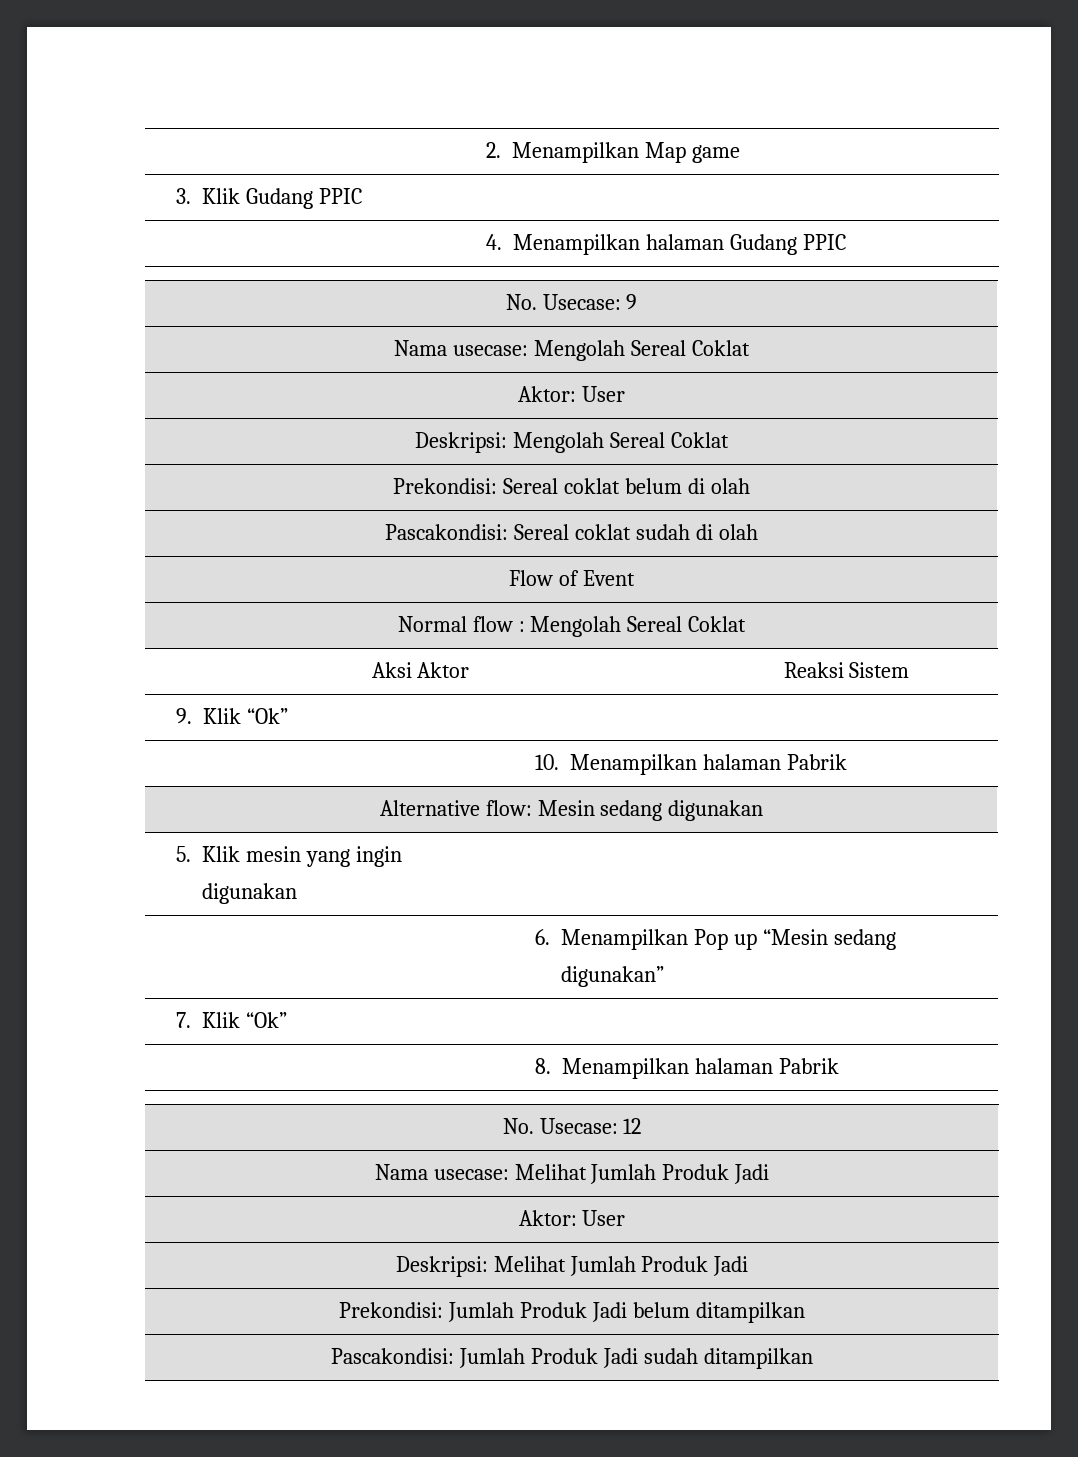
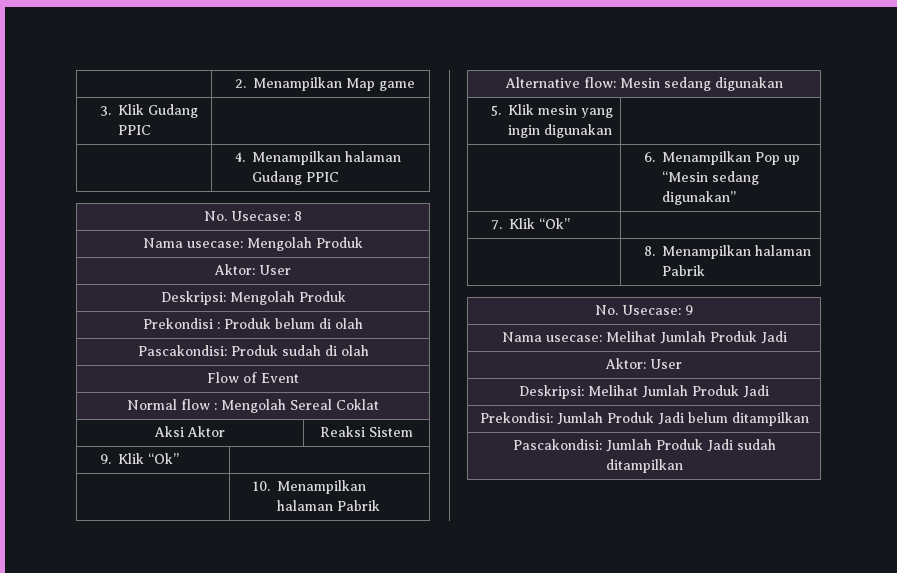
[626,294,638,310] 9 -> [294,211,302,221] 8
[630,340,750,356] Sereal Coklat -> [316,237,363,248] Produk
[609,432,729,448] [393,478,621,494] Sereal Coklat // Prekondisi: Sereal coklat -> [298,291,346,302] [143,318,271,329] Produk // Prekondisi : Produk
[514,524,632,540] Sereal coklat -> [230,345,278,356] Produk
[623,1118,642,1134] 12 -> [685,305,693,315] 9

